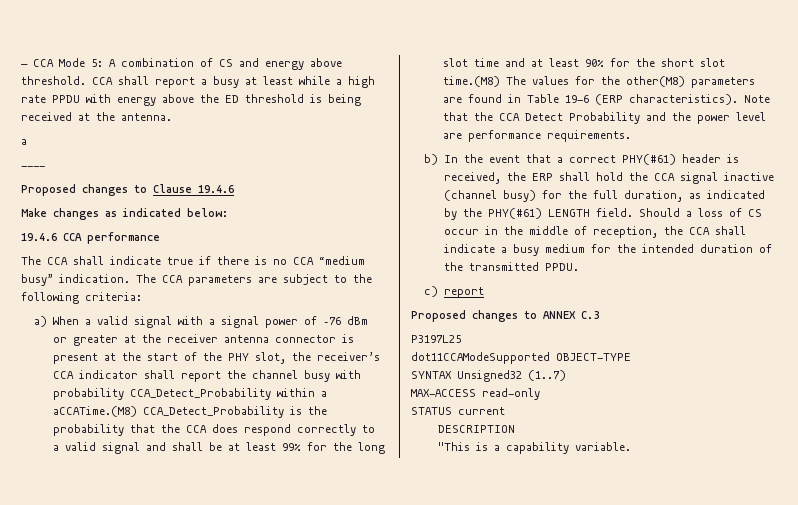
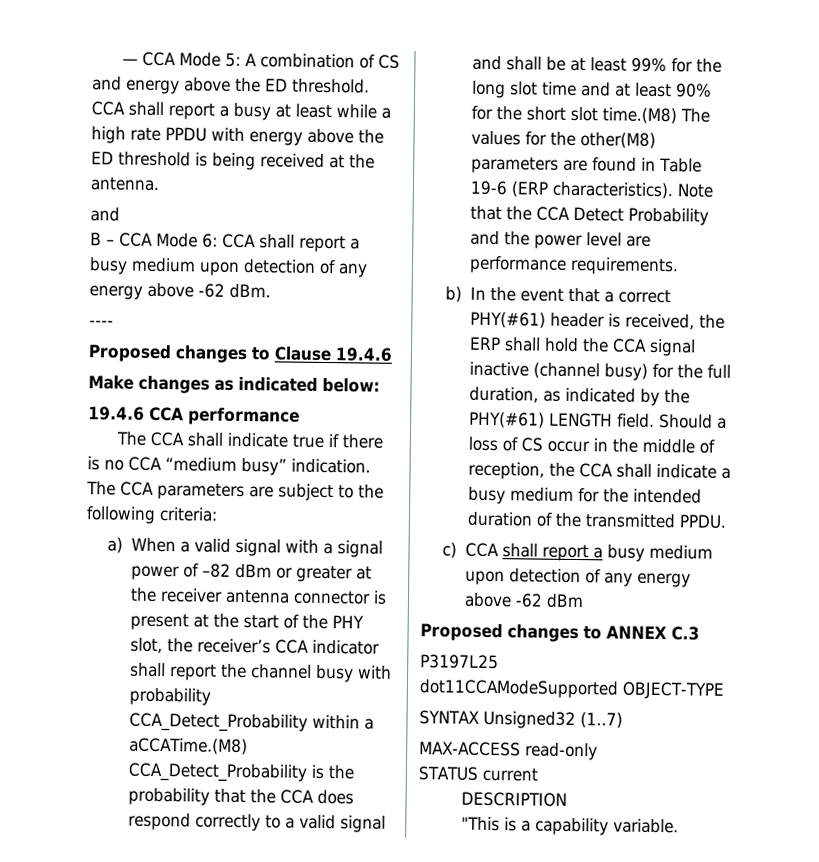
(342, 62) none -> [235,77,288,93] the ED
[21,139,27,145] a -> [90,207,120,222] [90,232,360,253] [89,257,368,278] [89,282,271,300] and // B – CCA Mode 6: CCA shall report a busy medium upon detection of any energy above -62 dBm.
[323,317,342,325] –76 -> [201,563,231,578] –82
[444,287,485,298] report -> [464,542,713,562] [464,568,691,588] [463,592,584,609] CCA shall report a busy medium upon detection of any energy above -62 dBm

